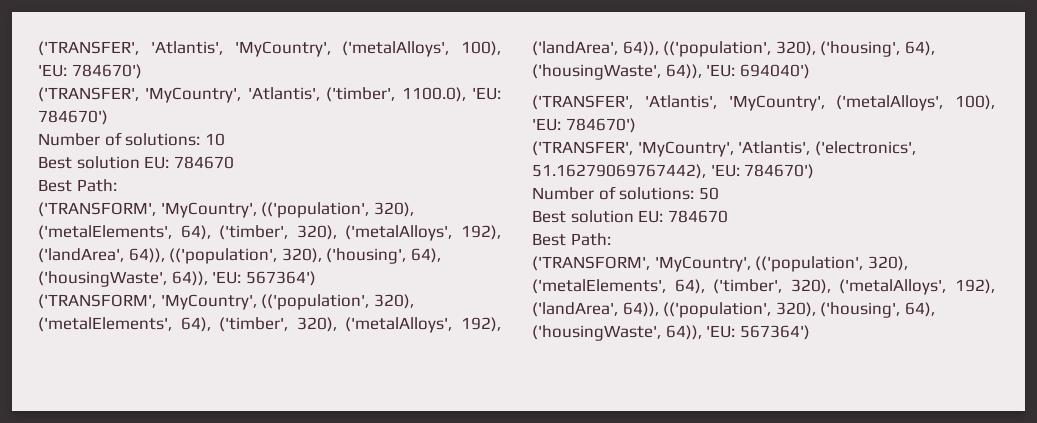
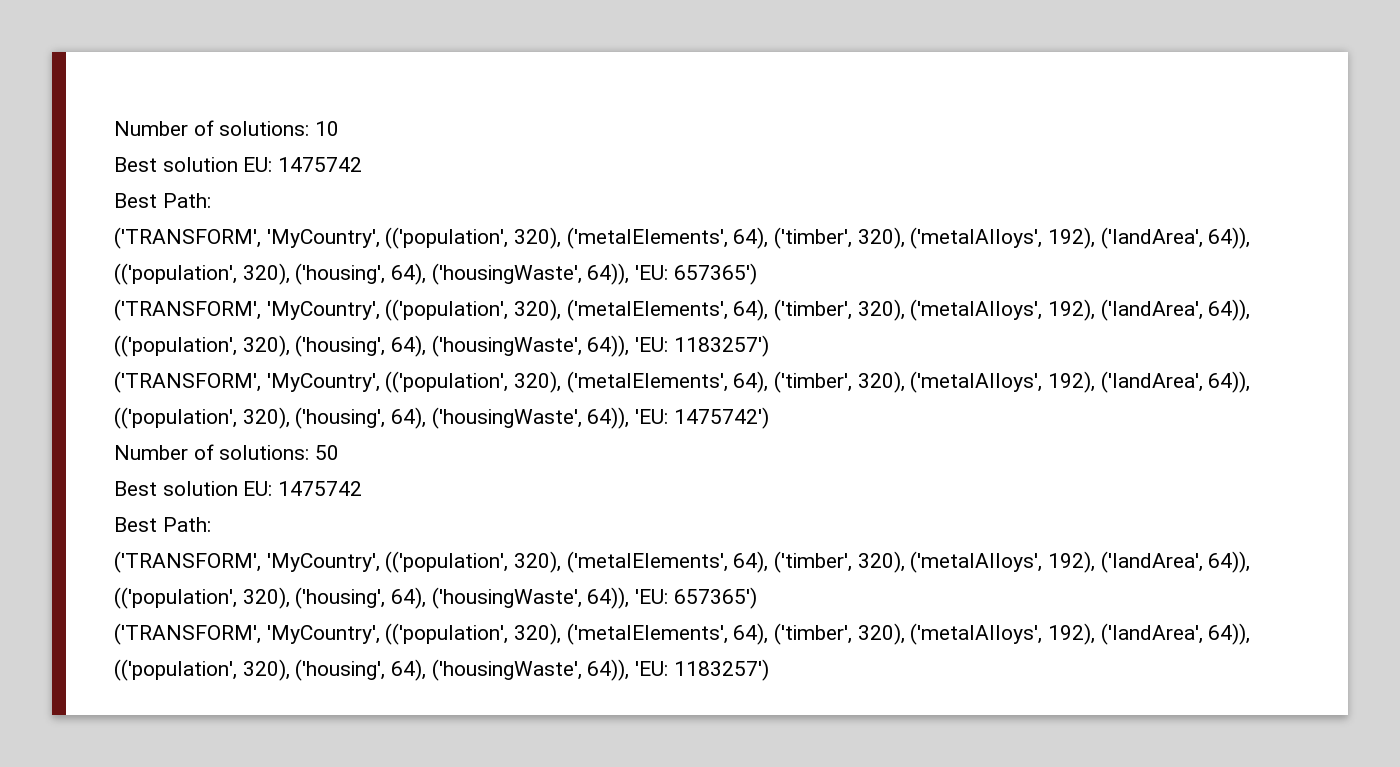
[38,41,501,57] [38,64,142,79] [38,87,501,103] [38,110,108,125] ('TRANSFER', 'Atlantis', 'MyCountry', ('metalAlloys', 100), 'EU: 784670') // ('TRANSFER', 'MyCountry', 'Atlantis', ('timber', 1100.0), 'EU: 784670') // -> (114, 128) none
[173,156,234,169] 784670 -> [278,157,363,172] 1475742
[245,271,316,286] 567364') -> [673,263,757,285] 657365')
[739,64,810,79] [532,95,995,111] [532,118,636,133] [532,141,916,157] [532,164,815,179] 694040') // ('TRANSFER', 'Atlantis', 'MyCountry', ('metalAlloys', 100), 'EU: 784670') // ('TRANSFER', 'MyCountry', 'Atlantis', ('electronics', 51.16279069767442), 'EU: 784670') -> [673,335,769,357] [114,371,1251,393] [114,407,769,429] 1183257') // ('TRANSFORM', 'MyCountry', (('population', 320), ('metalElements', 64), ('timber', 320), ('metalAlloys', 192), ('landArea', 64)), (('population', 320), ('housing', 64), ('housingWaste', 64)), 'EU: 1475742')
[667,210,728,223] 784670 -> [278,481,363,496] 1475742
[739,325,810,340] 567364') -> [673,587,757,609] [114,623,1251,645] [114,659,769,681] 657365') // ('TRANSFORM', 'MyCountry', (('population', 320), ('metalElements', 64), ('timber', 320), ('metalAlloys', 192), ('landArea', 64)), (('population', 320), ('housing', 64), ('housingWaste', 64)), 'EU: 1183257')

